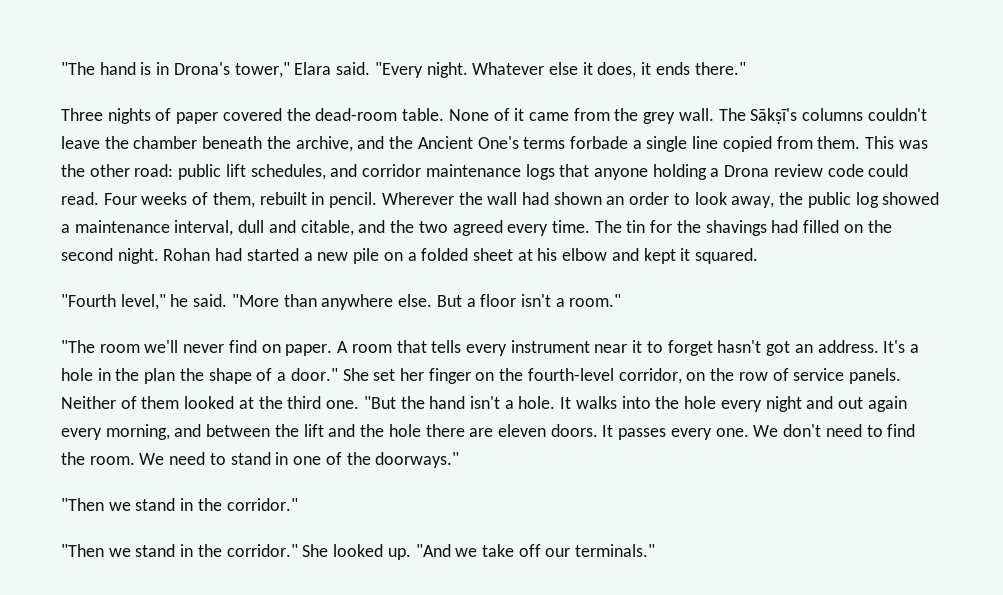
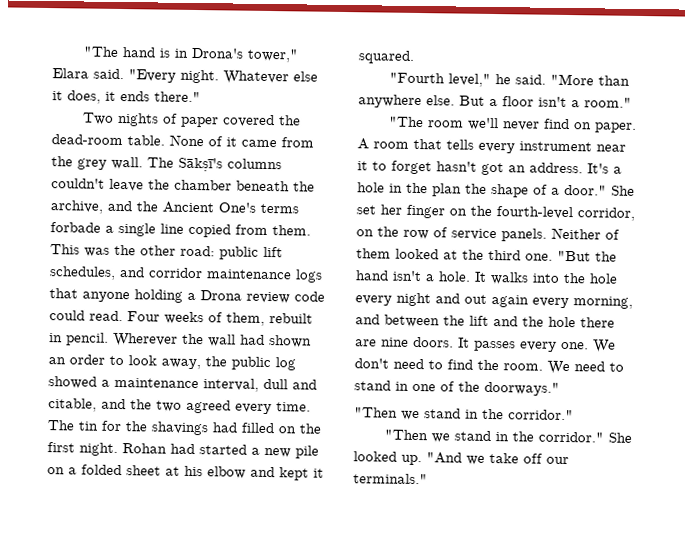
[61,108,103,121] Three -> [83,112,115,125] Two
[61,248,113,261] second -> [47,442,75,453] first
[497,424,546,437] eleven -> [381,337,409,347] nine

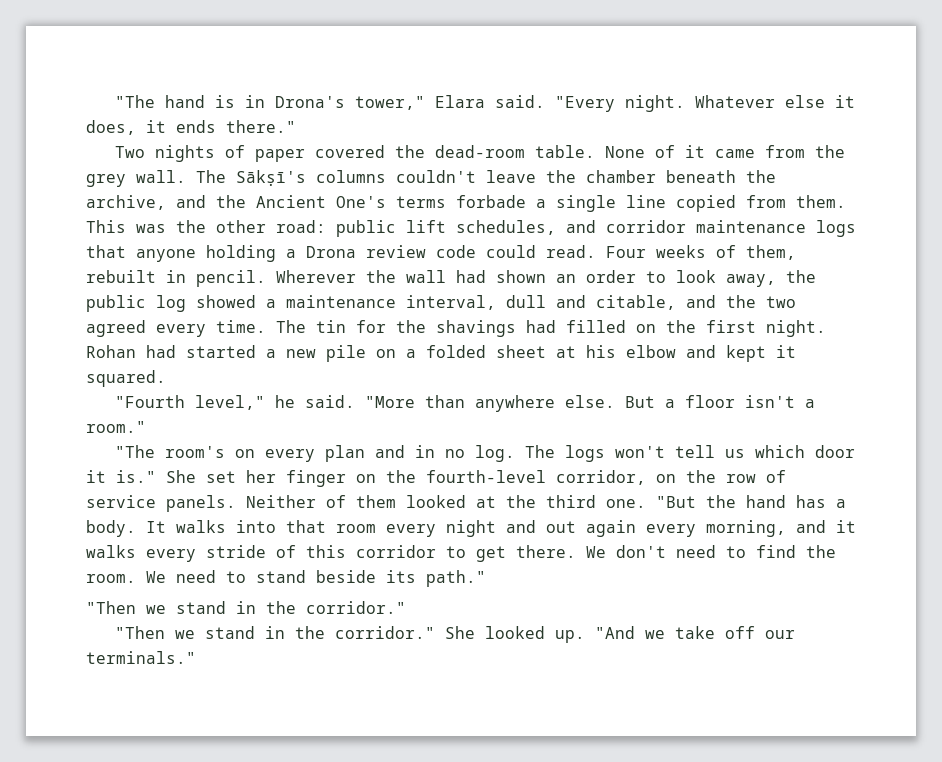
[428,117,638,133] [357,138,626,154] [357,160,622,176] [357,182,607,198] room we'll never find on paper. A room that tells every instrument near it to forget hasn't got an address. It's a hole in the plan the shape of a door." -> [164,445,855,462] [86,470,156,483] room's on every plan and in no log. The logs won't tell us which door it is."
[392,270,471,282] isn't a hole. -> [796,495,846,508] [86,520,136,537] has a body.
[563,272,618,284] the hole -> [286,520,376,533] that room
[384,314,615,328] [355,336,589,352] between the lift and the hole there are nine doors. It passes every one. -> [836,520,856,533] [86,545,576,562] it walks every stride of this corridor to get there.
[395,381,560,396] in one of the doorways." -> [316,570,486,587] beside its path."

